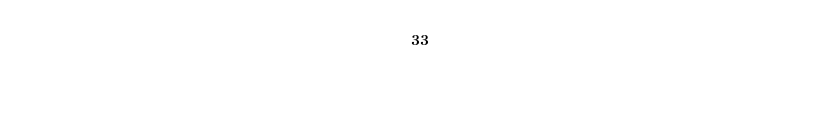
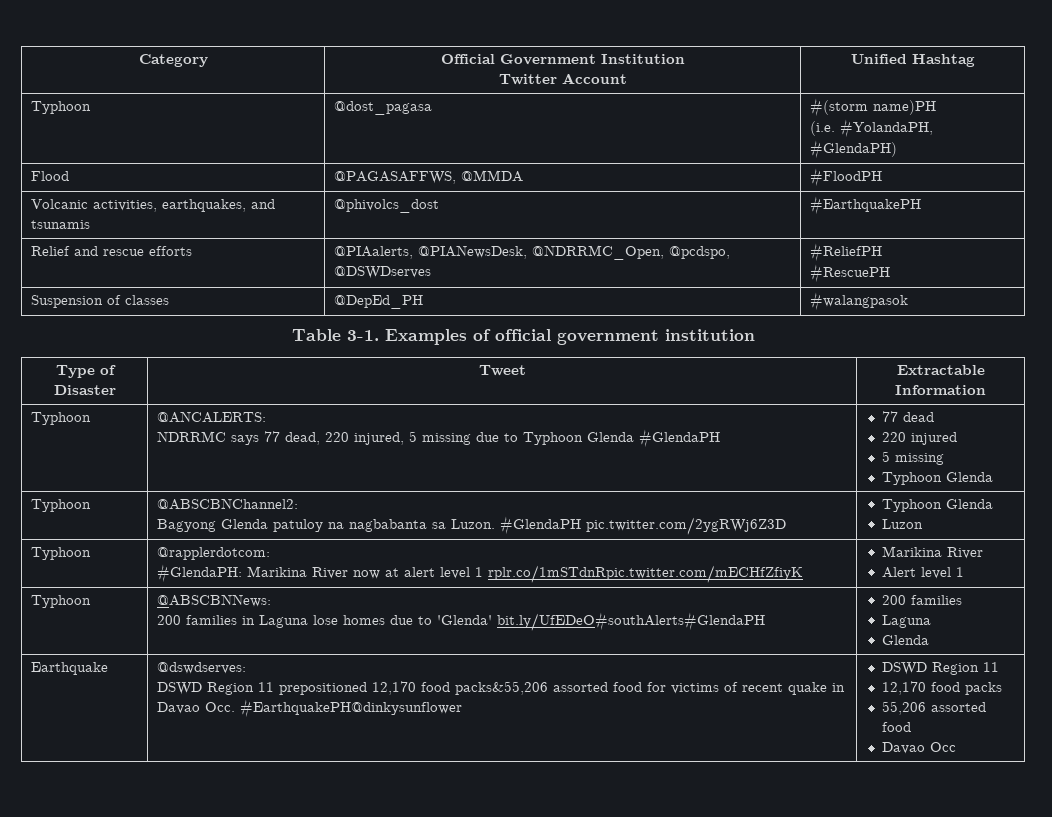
[411,35,429,45] 33 -> [138,54,208,67] [440,54,685,65] [498,73,627,85] [850,54,975,67] [30,101,91,114] [333,101,432,115] [809,98,936,117] [809,119,933,138] [809,140,897,159] [30,171,69,181] [333,170,523,184] [809,168,882,187] [30,199,275,212] [30,220,90,229] [333,199,439,213] [809,196,921,215] [30,246,192,256] [333,245,730,260] [333,266,431,279] [809,243,882,262] [809,264,890,283] [30,295,169,308] [333,295,423,309] [809,292,908,311] [291,329,755,345] [55,365,116,378] [53,385,116,395] [478,365,526,376] [896,365,985,375] [895,385,986,395] [30,412,91,425] [156,411,266,423] [156,429,720,448] [882,411,935,422] [882,432,958,445] [882,451,945,465] [882,472,994,485] [30,499,91,512] [156,498,298,510] [156,516,786,535] [882,499,994,512] [882,519,924,529] [30,547,91,560] [156,547,270,560] [156,564,803,583] [882,546,984,559] [882,567,965,579] [30,595,91,608] [156,594,271,607] [156,612,765,631] [882,595,963,605] [882,615,932,628] [882,635,930,645] [30,662,108,675] [156,662,246,674] [156,681,845,695] [156,699,462,718] [882,662,1000,675] [882,681,1003,695] [882,701,987,715] [882,722,912,732] [882,742,957,754] Category | Official Government Institution // Twitter Account | Unified Hashtag // Typhoon | @dost_pagasa | #(storm name)PH // (i.e. #YolandaPH, #GlendaPH) // Flood | @PAGASAFFWS, @MMDA | #FloodPH // Volcanic activities, earthquakes, and tsunamis | @phivolcs_dost | #EarthquakePH // Relief and rescue efforts | @PIAalerts, @PIANewsDesk, @NDRRMC_Open, @pcdspo, @DSWDserves | #ReliefPH // #RescuePH // Suspension of classes | @DepEd_PH | #walangpasok // Table 3-1. Examples of official government institution // Type of Disaster | Tweet | Extractable Information // Typhoon | @ANCALERTS: // NDRRMC says 77 dead, 220 injured, 5 missing due to Typhoon Glenda #GlendaPH | 77 dead // 220 injured // 5 missing // Typhoon Glenda // Typhoon | @ABSCBNChannel2: // Bagyong Glenda patuloy na nagbabanta sa Luzon. #GlendaPH pic.twitter.com/2ygRWj6Z3D | Typhoon Glenda // Luzon // Typhoon | @rapplerdotcom: // #GlendaPH: Marikina River now at alert level 1 rplr.co/1mSTdnRpic.twitter.com/mECHfZfiyK | Marikina River // Alert level 1 // Typhoon | @ABSCBNNews: // 200 families in Laguna lose homes due to 'Glenda' bit.ly/UfEDeO#southAlerts#GlendaPH | 200 families // Laguna // Glenda // Earthquake | @dswdserves: // DSWD Region 11 prepositioned 12,170 food packs&55,206 assorted food for victims of recent quake in Davao Occ. #EarthquakePH@dinkysunflower | DSWD Region 11 // 12,170 food packs // 55,206 assorted food // Davao Occ

